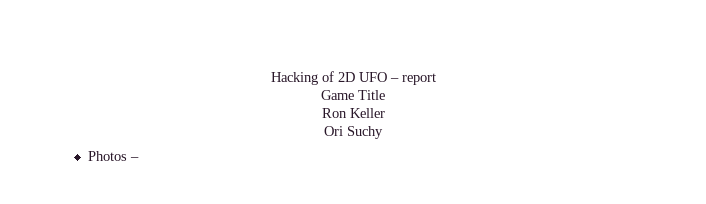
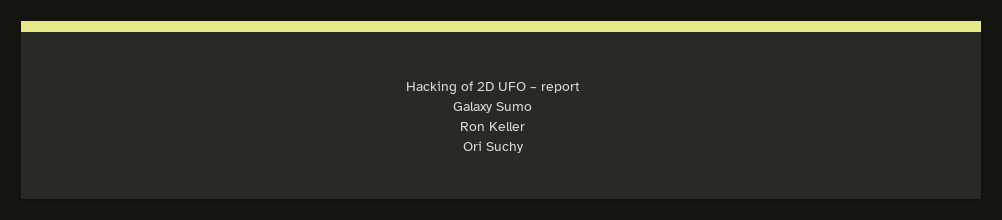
[321,90,385,100] Game Title -> [453,102,532,113] Galaxy Sumo
[88,151,140,161] // Photos – -> (523, 147) none

